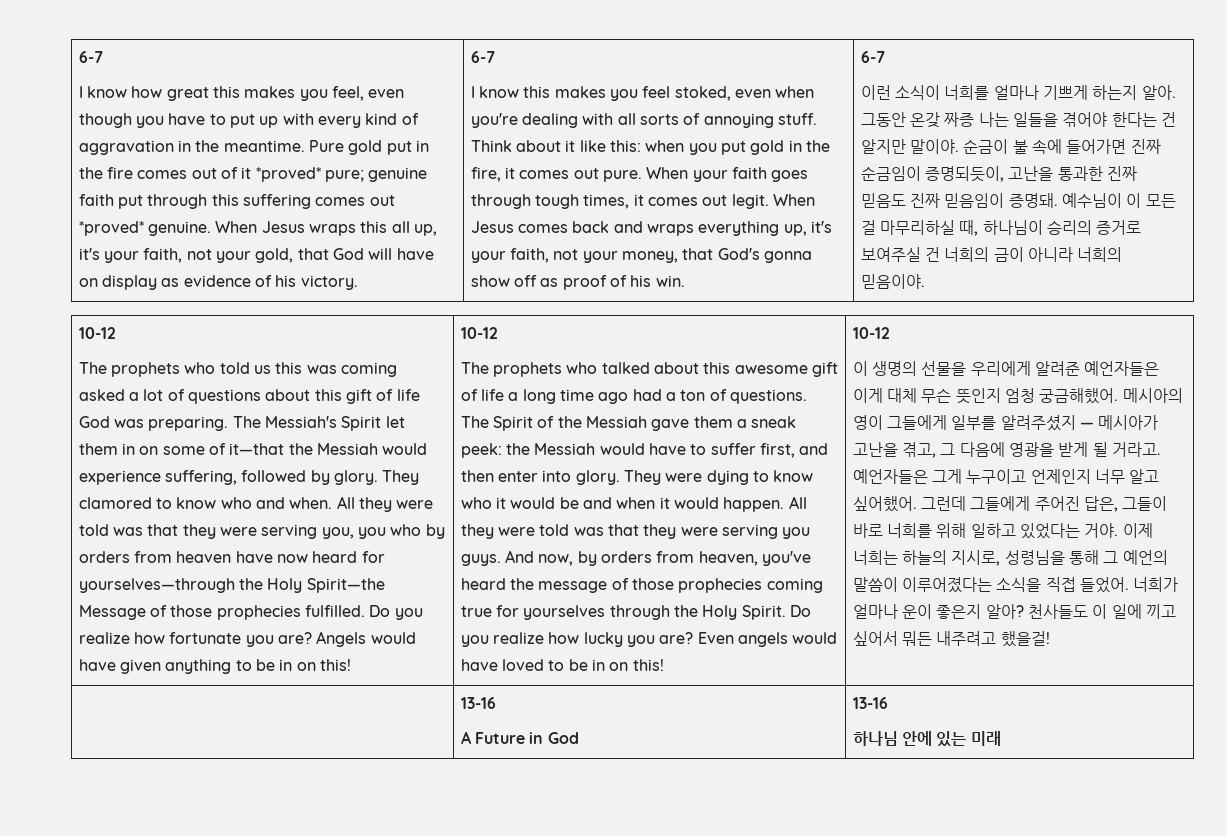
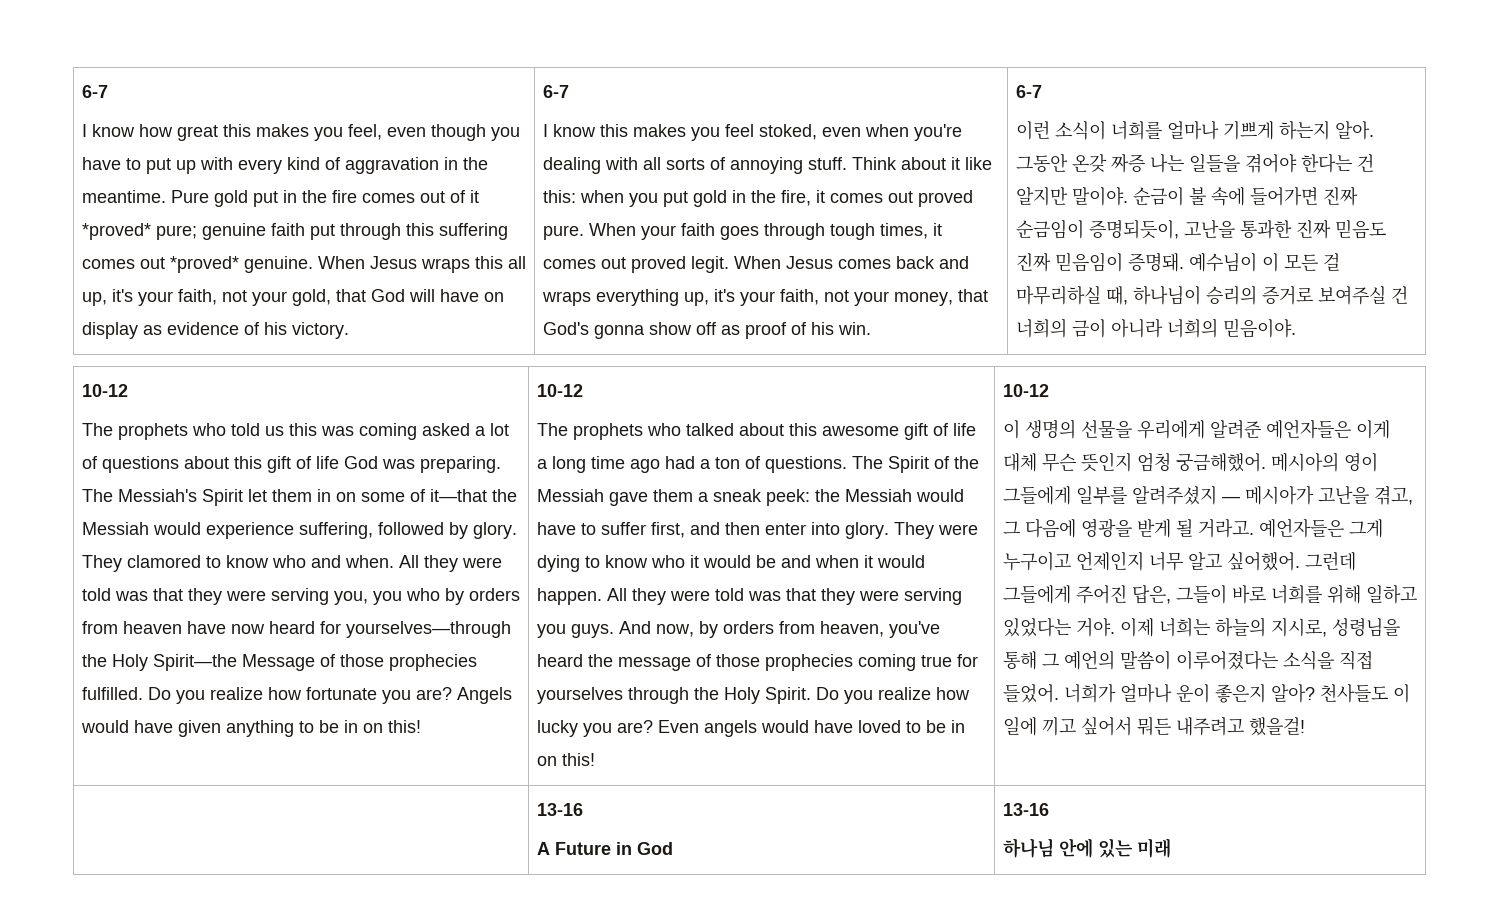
(599, 173) none -> [917,190,973,207] proved
(728, 200) none -> [630,256,686,273] proved

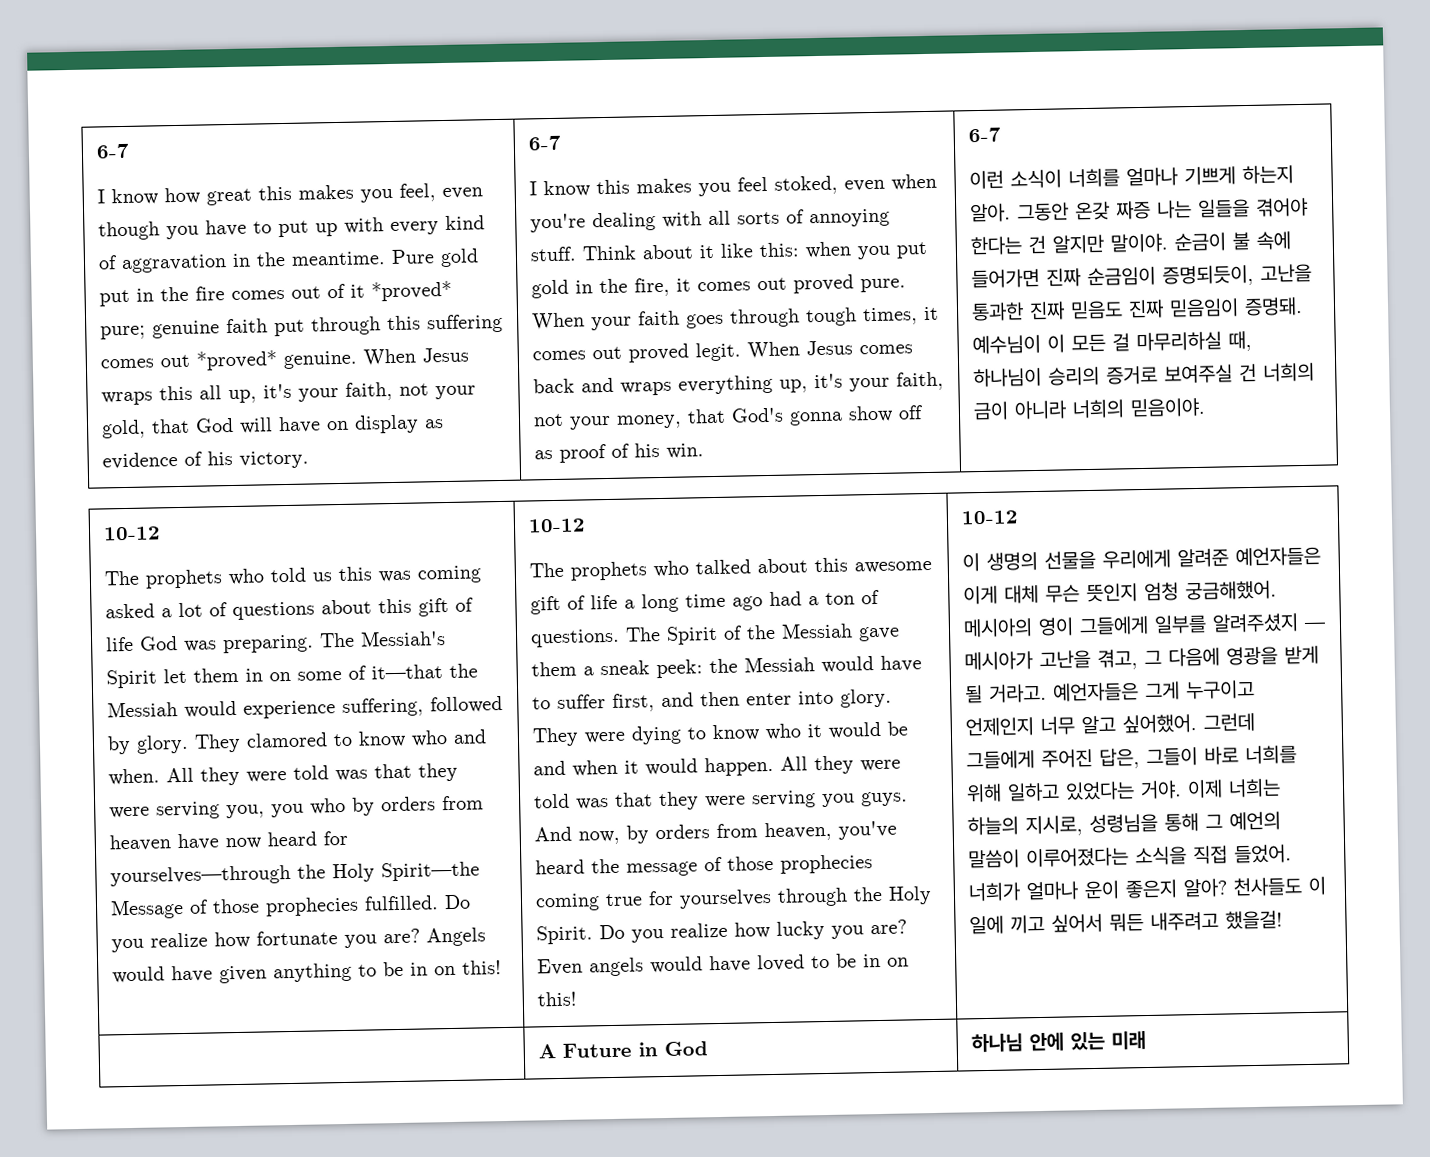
[536,803,583,816] 13-16 // -> (1284, 920) none
[1002,803,1049,816] 13-16 // -> (709, 1049) none

